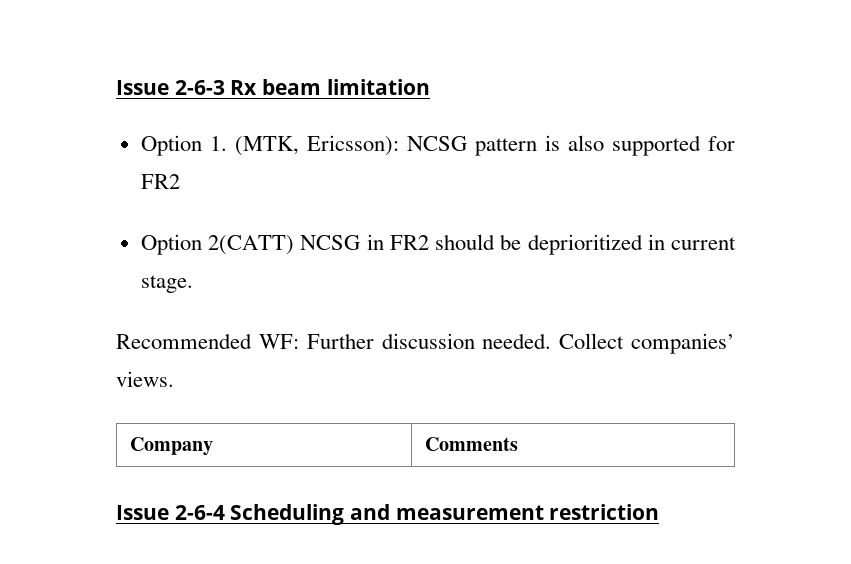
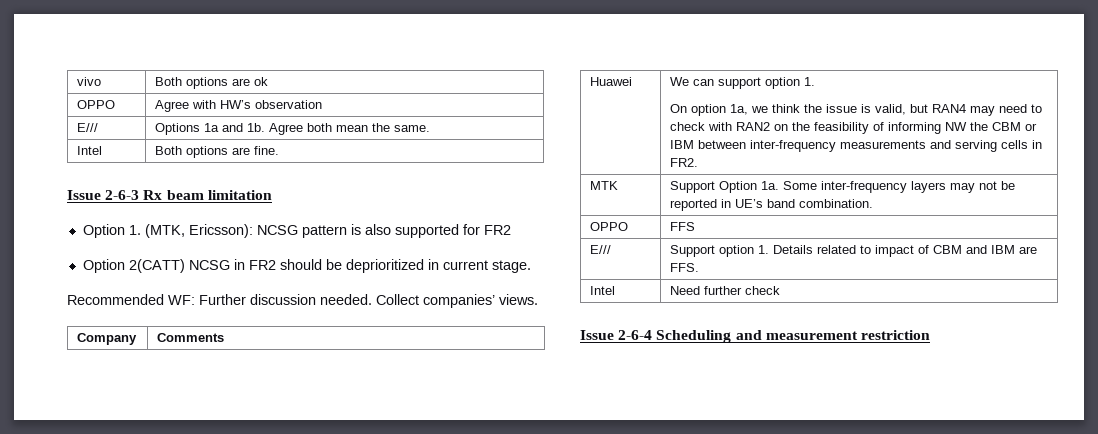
(116, 87) none -> [77,77,102,86] [155,77,269,89] [77,100,116,109] [155,100,323,112] [77,123,99,132] [155,123,431,135] [77,146,103,155] [155,146,280,158] vivo | Both options are ok // OPPO | Agree with HW’s observation // E/// | Options 1a and 1b. Agree both mean the same. // Intel | Both options are fine. //
(519, 444) none -> [590,77,633,86] [670,77,816,89] [670,104,1043,116] [670,122,1038,134] [670,140,1043,152] [670,158,699,167] [590,181,619,190] [670,181,1016,193] [670,199,874,211] [590,222,629,231] [670,222,696,231] [590,245,612,254] [670,245,1038,257] [670,263,700,272] [590,286,616,295] [670,286,781,295] // Huawei | We can support option 1. // On option 1a, we think the issue is valid, but RAN4 may need to check with RAN2 on the feasibility of informing NW the CBM or IBM between inter-frequency measurements and serving cells in FR2. // MTK | Support Option 1a. Some inter-frequency layers may not be reported in UE’s band combination. // OPPO | FFS // E/// | Support option 1. Details related to impact of CBM and IBM are FFS. // Intel | Need further check

